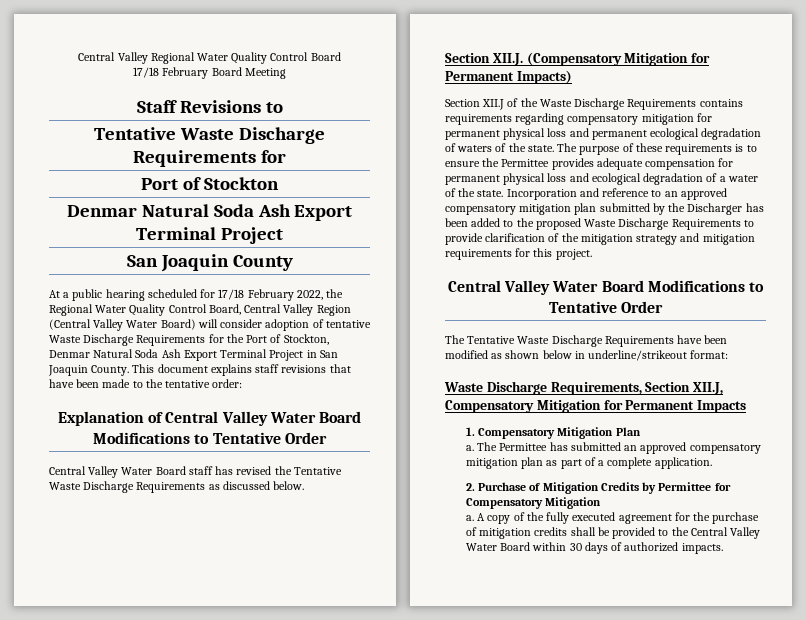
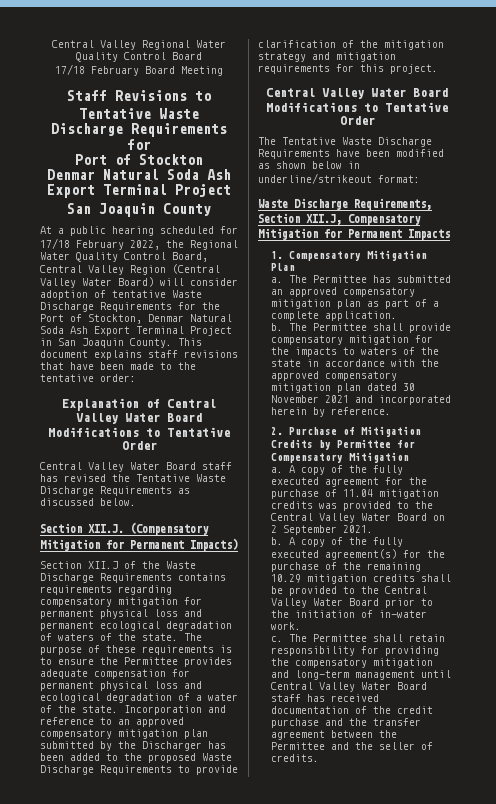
(712, 463) none -> [270,323,451,333] [270,335,433,345] [270,347,439,357] [270,359,439,367] [270,371,397,381] [270,383,415,393] [270,395,451,405] [270,407,391,417] // b. The Permittee shall provide compensatory mitigation for the impacts to waters of the state in accordance with the approved compensatory mitigation plan dated 30 November 2021 and incorporated herein by reference.
(477, 531) none -> [342,489,439,499] [270,501,433,511] [270,513,445,523] [270,525,373,535] [270,537,403,547] [270,549,445,560] [270,562,421,572] [270,574,301,583] 11.04 mitigation credits was provided to the Central Valley Water Board on 2 September 2021. // b. A copy of the fully executed agreement(s) for the purchase of the remaining 10.29
[532,542,723,554] within 30 days of authorized impacts. -> [384,598,433,608] [270,610,427,618] [270,622,301,630] [270,634,445,642] [270,646,439,656] [270,658,433,668] [270,670,451,680] [270,682,427,692] [270,694,379,702] [270,706,433,714] [270,718,421,728] [270,730,397,740] [270,742,433,750] [270,754,319,762] prior to the initiation of in-water work. // c. The Permittee shall retain responsibility for providing the compensatory mitigation and long-term management until Central Valley Water Board staff has received documentation of the credit purchase and the transfer agreement between the Permittee and the seller of credits.

